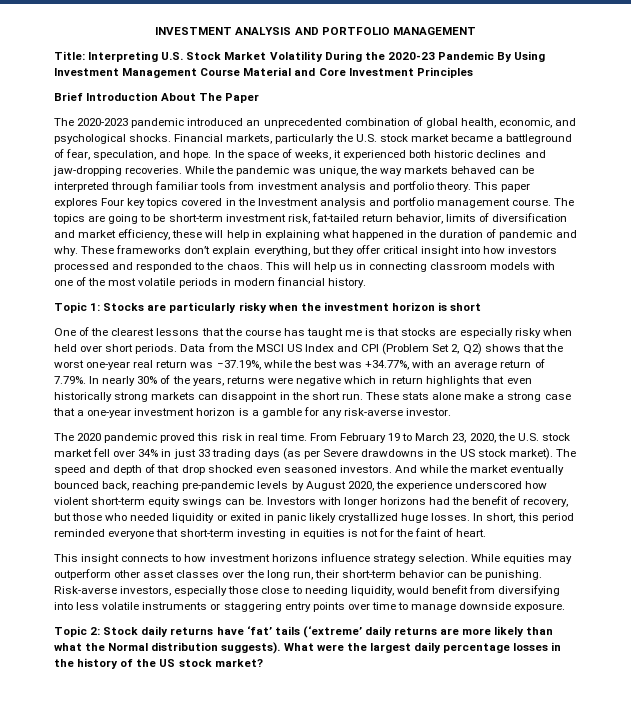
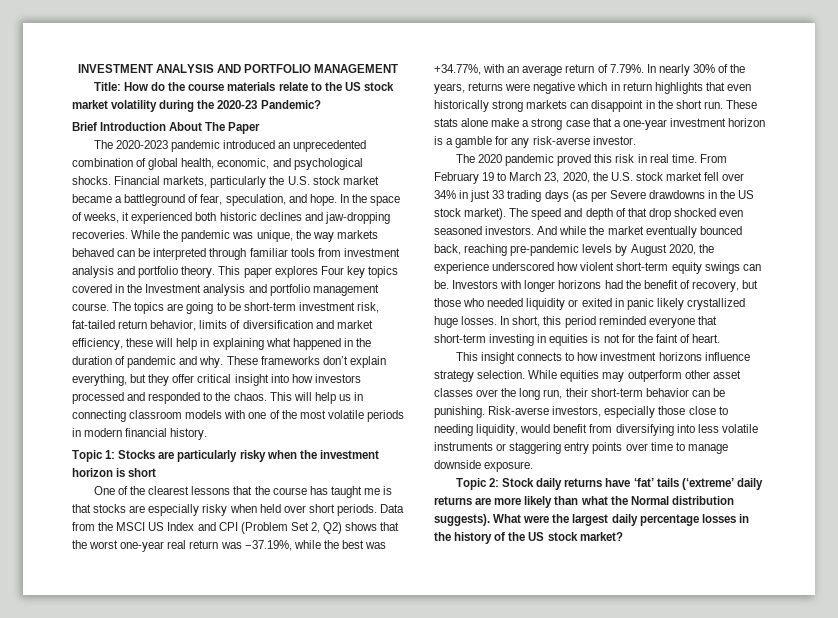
[88,51,546,62] [54,67,473,78] Interpreting U.S. Stock Market Volatility During the 2020-23 Pandemic By Using Investment Management Course Material and Core Investment Principles -> [124,82,394,91] [72,100,321,112] How do the course materials relate to the US stock market volatility during the 2020-23 Pandemic?

